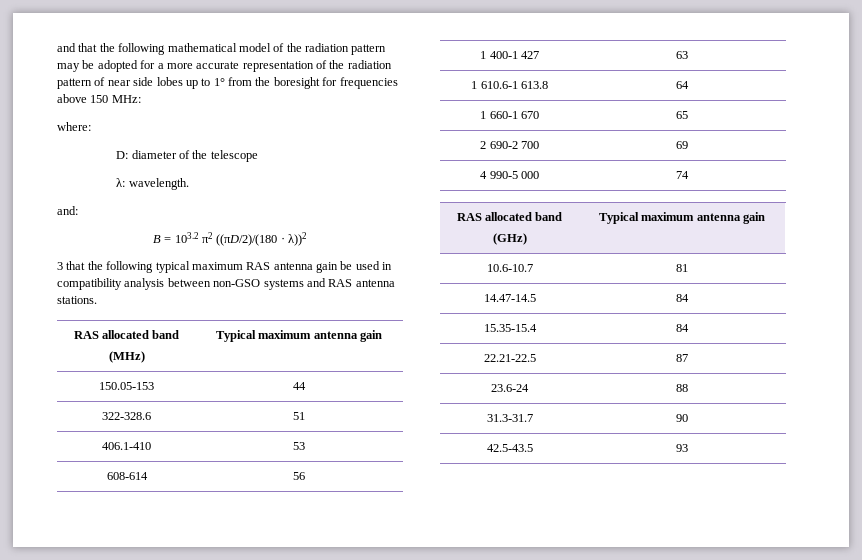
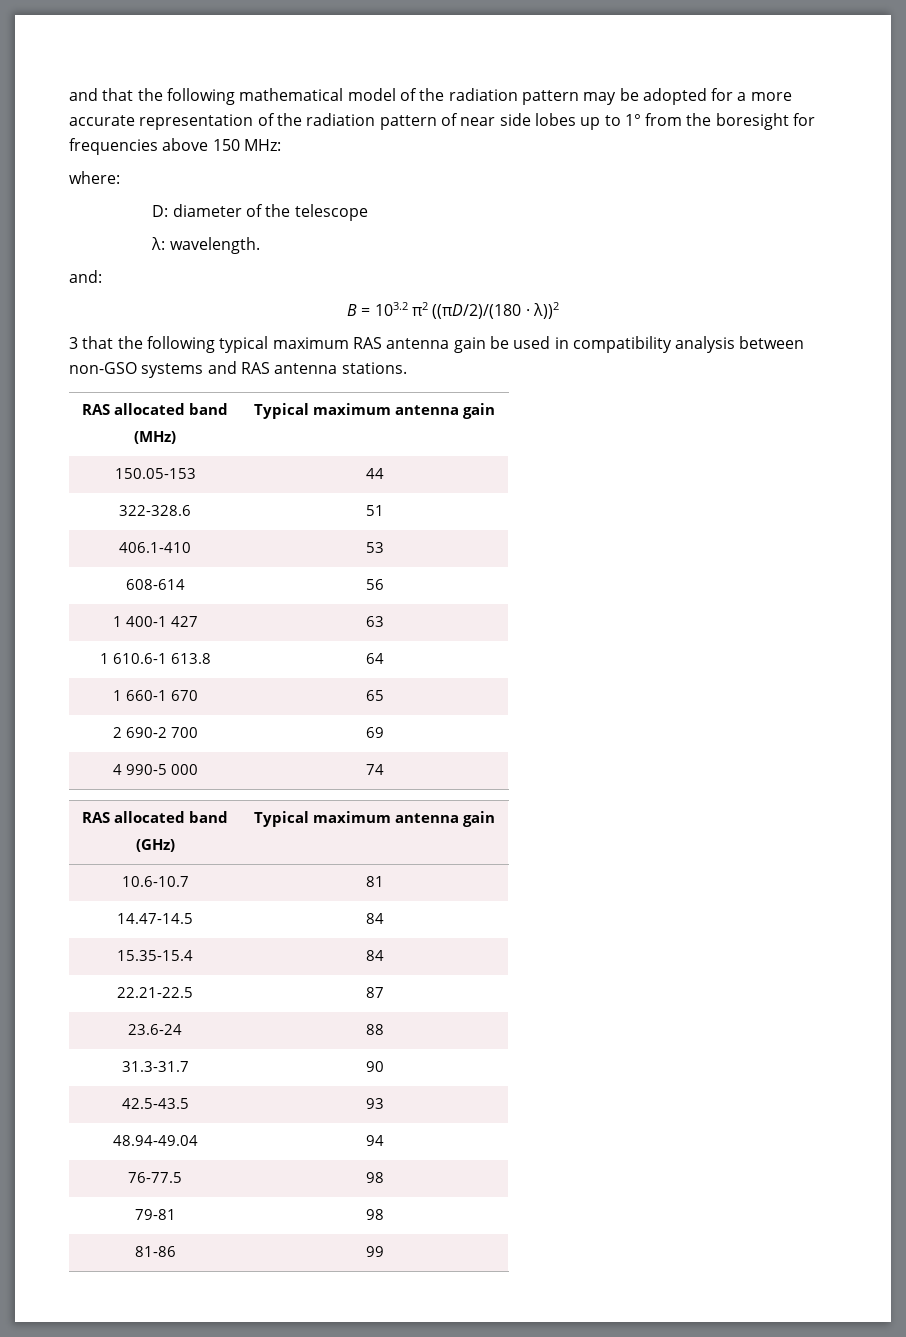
(688, 448) none -> [112,1135,198,1146] [365,1135,384,1146] [128,1172,182,1183] [365,1172,384,1183] [134,1209,176,1220] [365,1209,384,1220] [134,1246,176,1257] [365,1246,384,1257] // 48.94-49.04 | 94 // 76-77.5 | 98 // 79-81 | 98 // 81-86 | 99

